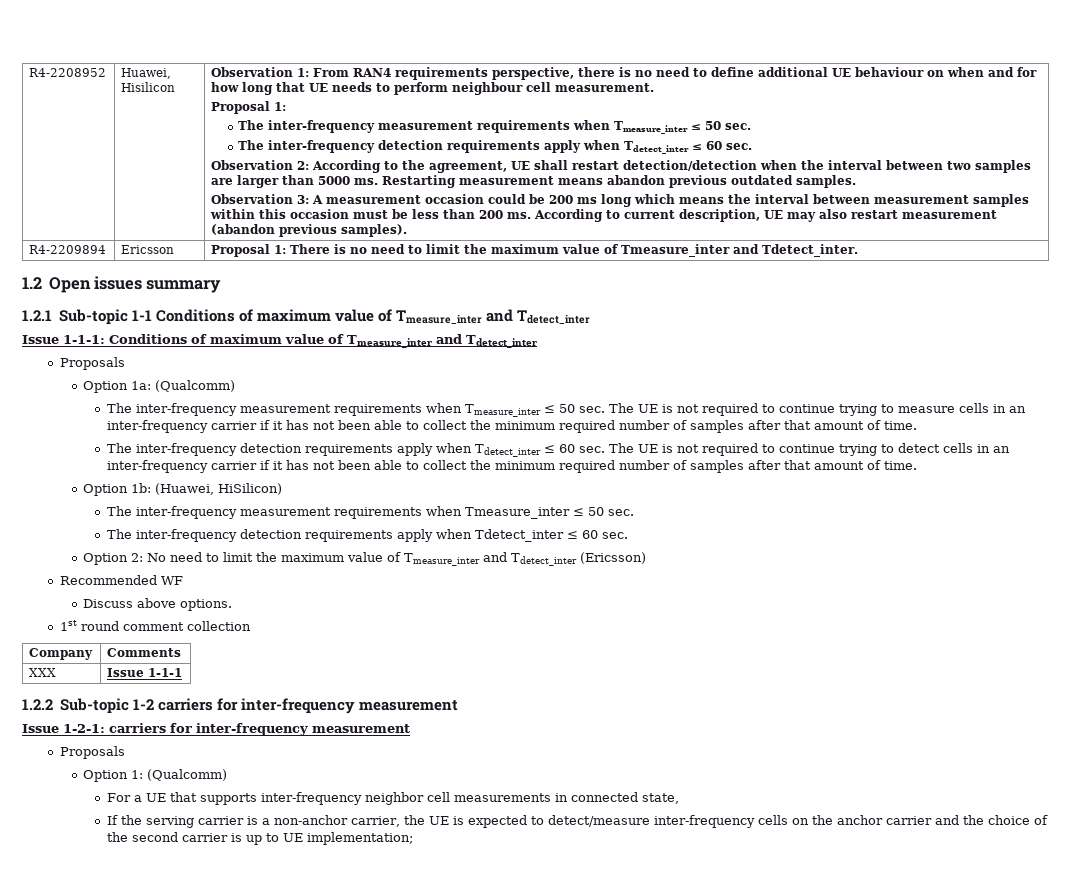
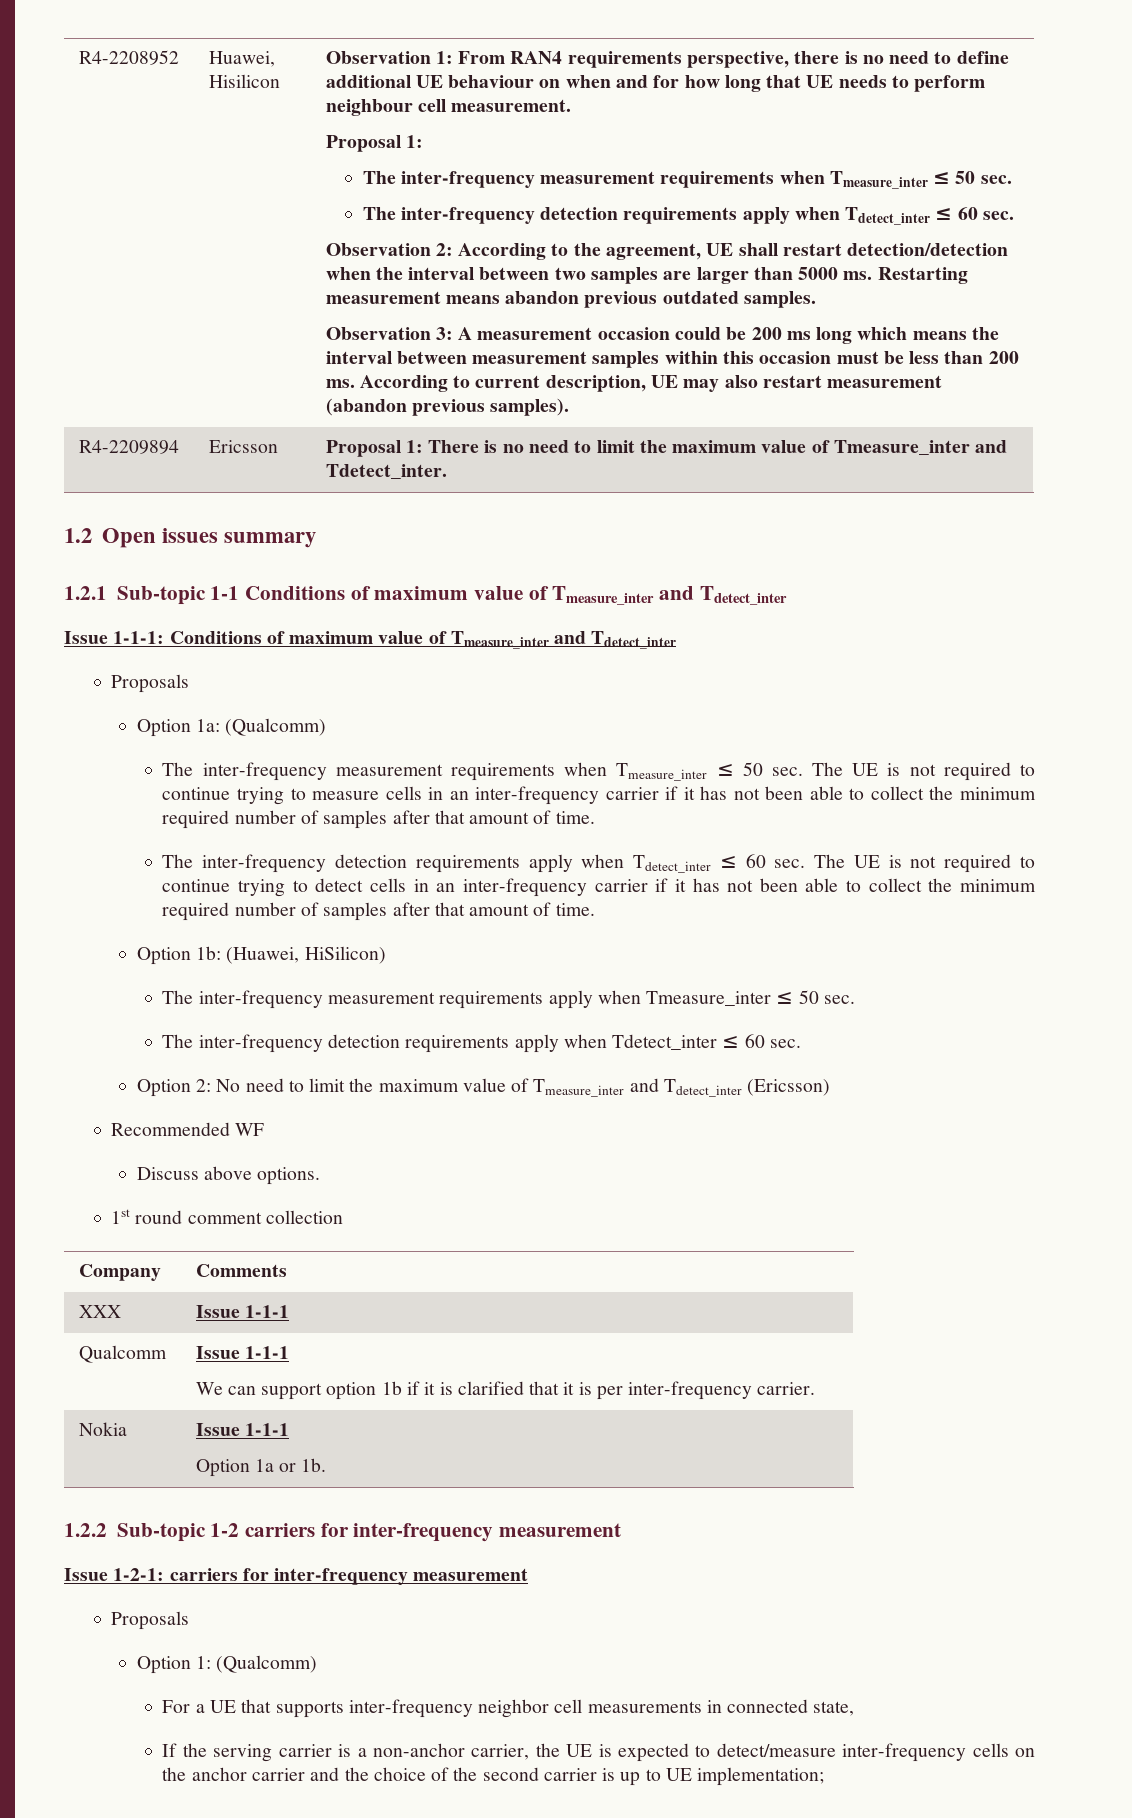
(423, 513) none -> [548,990,593,1009] apply
(183, 672) none -> [78,1345,167,1363] [195,1346,289,1359] [195,1381,816,1400] [78,1422,127,1436] [195,1423,289,1436] [195,1458,327,1477] // Qualcomm | Issue 1-1-1 // We can support option 1b if it is clarified that it is per inter-frequency carrier. // Nokia | Issue 1-1-1 // Option 1a or 1b.

